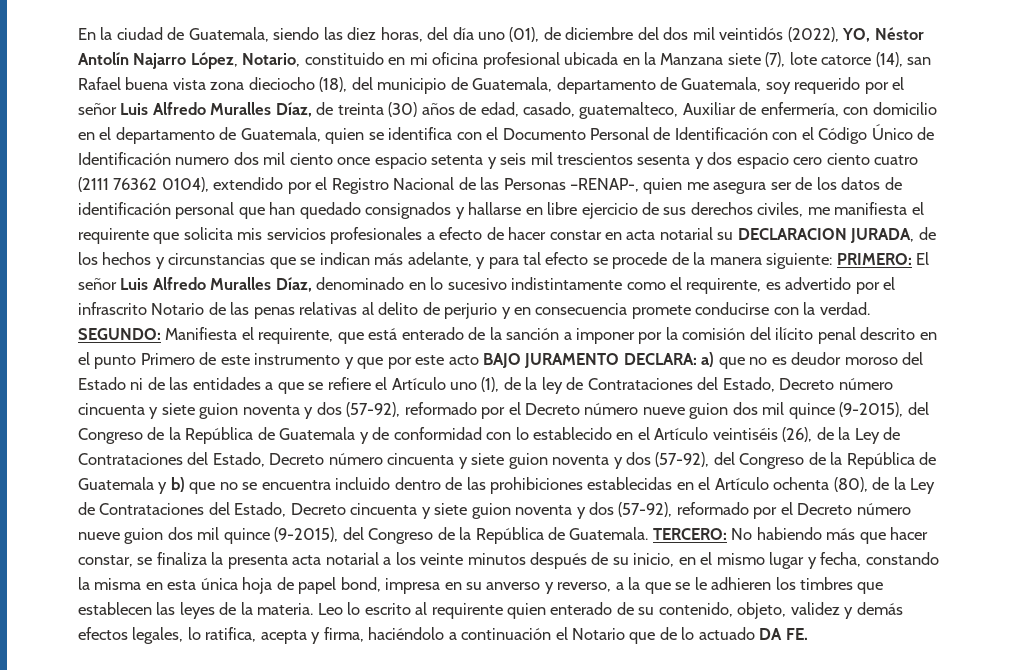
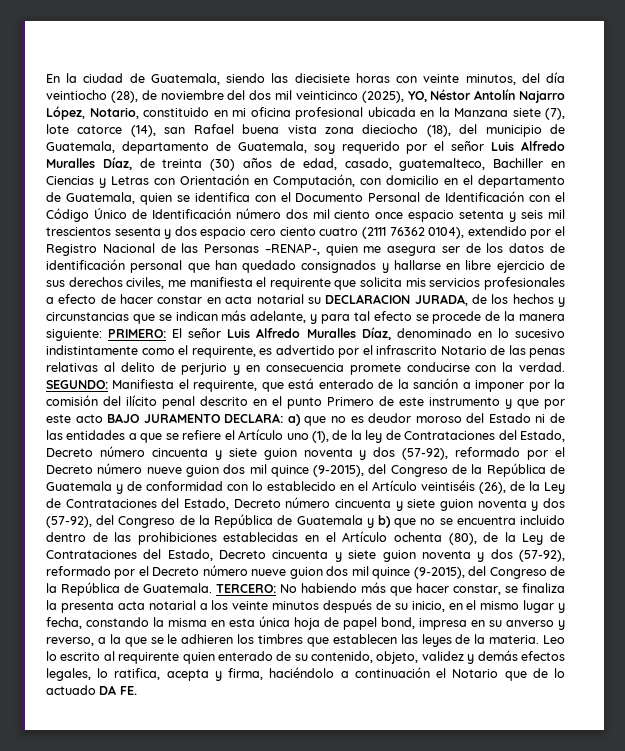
[347,27,634,42] diez horas, del día uno (01), de diciembre -> [294,72,565,85] [46,90,224,103] diecisiete horas con veinte minutos, del día veintiocho (28), de noviembre
[719,27,839,42] veintidós (2022), -> [295,91,404,103] veinticinco (2025),
[682,102,839,117] Auxiliar de enfermería, -> [493,158,565,168] [46,174,355,188] Bachiller en Ciencias y Letras con Orientación en Computación,
[175,157,230,165] numero -> [235,208,281,219] número

